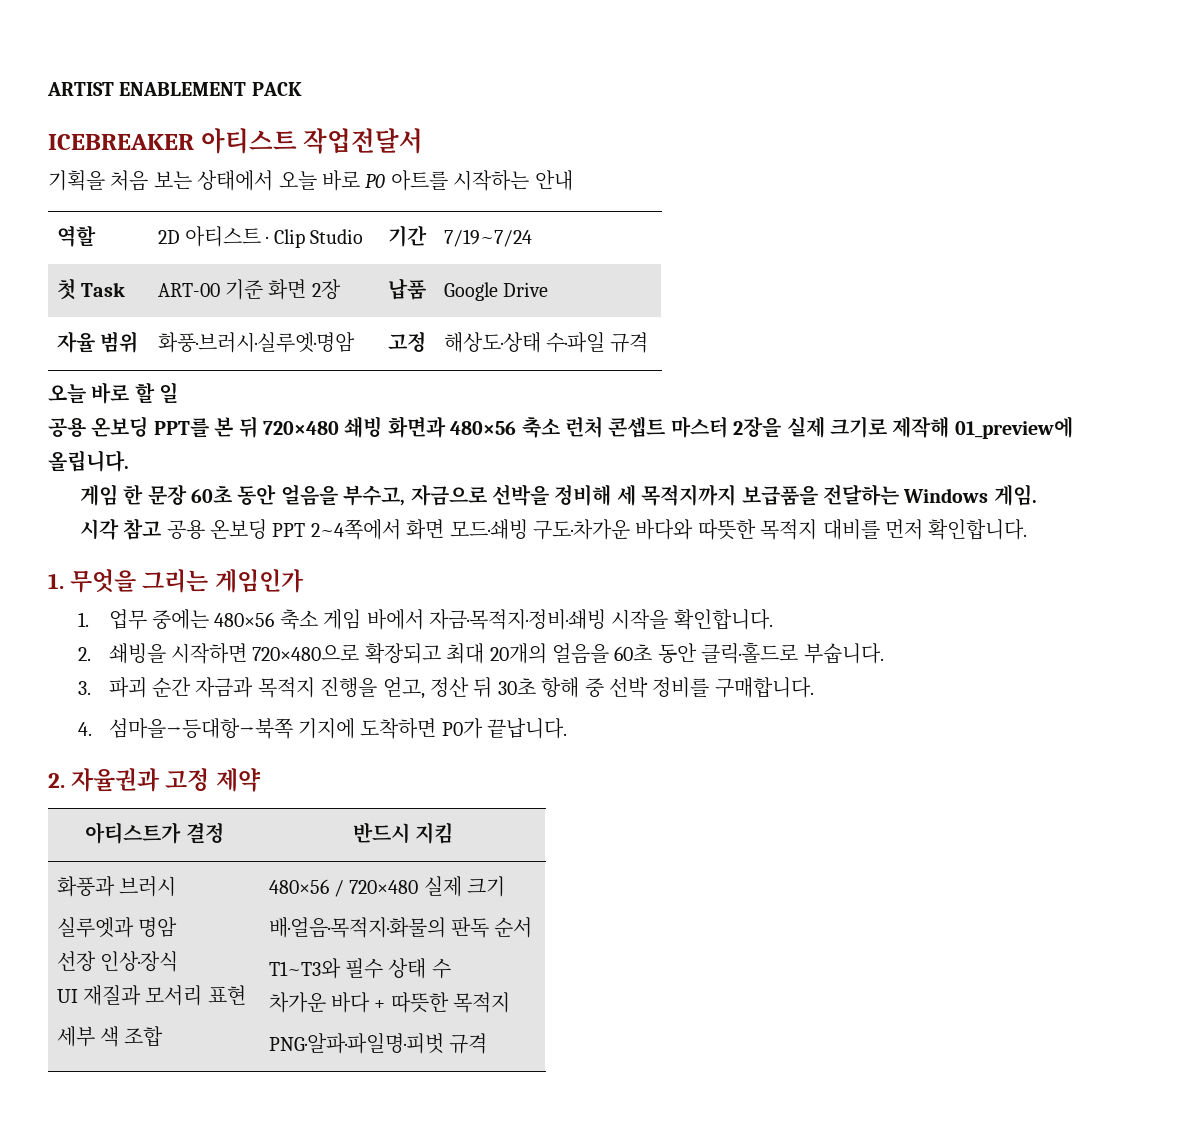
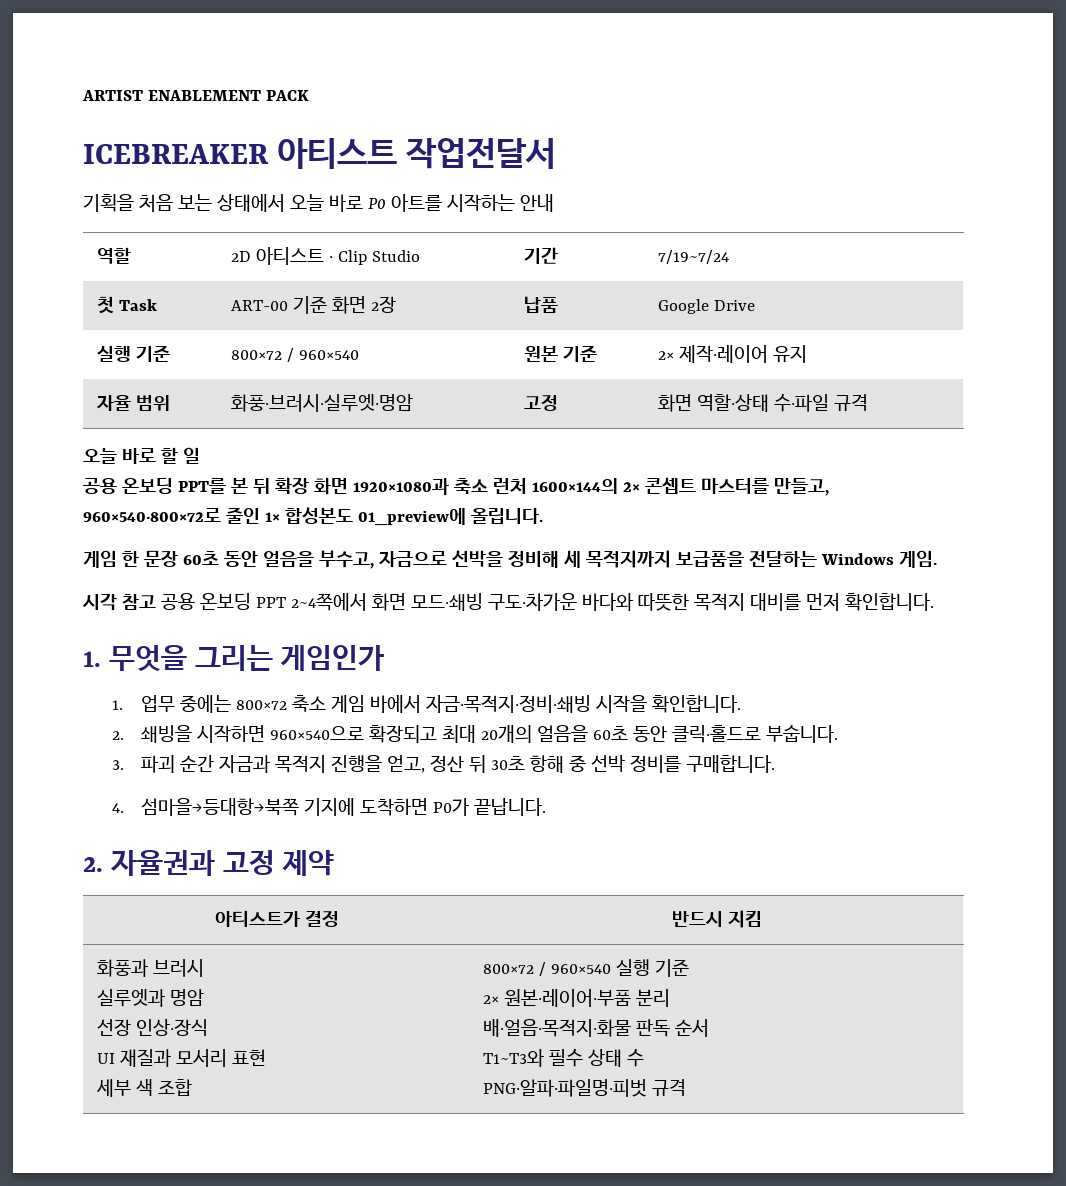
(548, 289) none -> [96,345,170,362] [230,348,359,362] [523,345,597,362] [657,345,807,363] // 실행 기준 | 800×72 / 960×540 | 원본 기준 | 2× 제작·레이어 유지
[443,332,541,353] 해상도·상태 -> [657,394,769,412] 화면 역할·상태
[263,416,950,438] 720×480 쇄빙 화면과 480×56 축소 런처 콘셉트 마스터 2장을 실제 크기로 제작해 -> [274,477,829,496] [83,507,353,524] 확장 화면 1920×1080과 축소 런처 1600×144의 2× 콘셉트 마스터를 만들고, 960×540·800×72로 줄인 1× 합성본도
[214,612,275,627] 480×56 -> [236,700,288,710] 800×72
[252,644,360,661] 720×480으로 -> [270,726,365,740] 960×540으로
[268,876,506,897] [268,917,446,938] 480×56 / 720×480 실제 크기 // 배·얼음·목적지·화물의 -> [482,959,689,977] [482,989,670,1007] [482,1019,631,1037] 800×72 / 960×540 실행 기준 // 2× 원본·레이어·부품 분리 // 배·얼음·목적지·화물
[268,992,511,1013] // 차가운 바다 + 따뜻한 목적지 -> (644, 1058) none

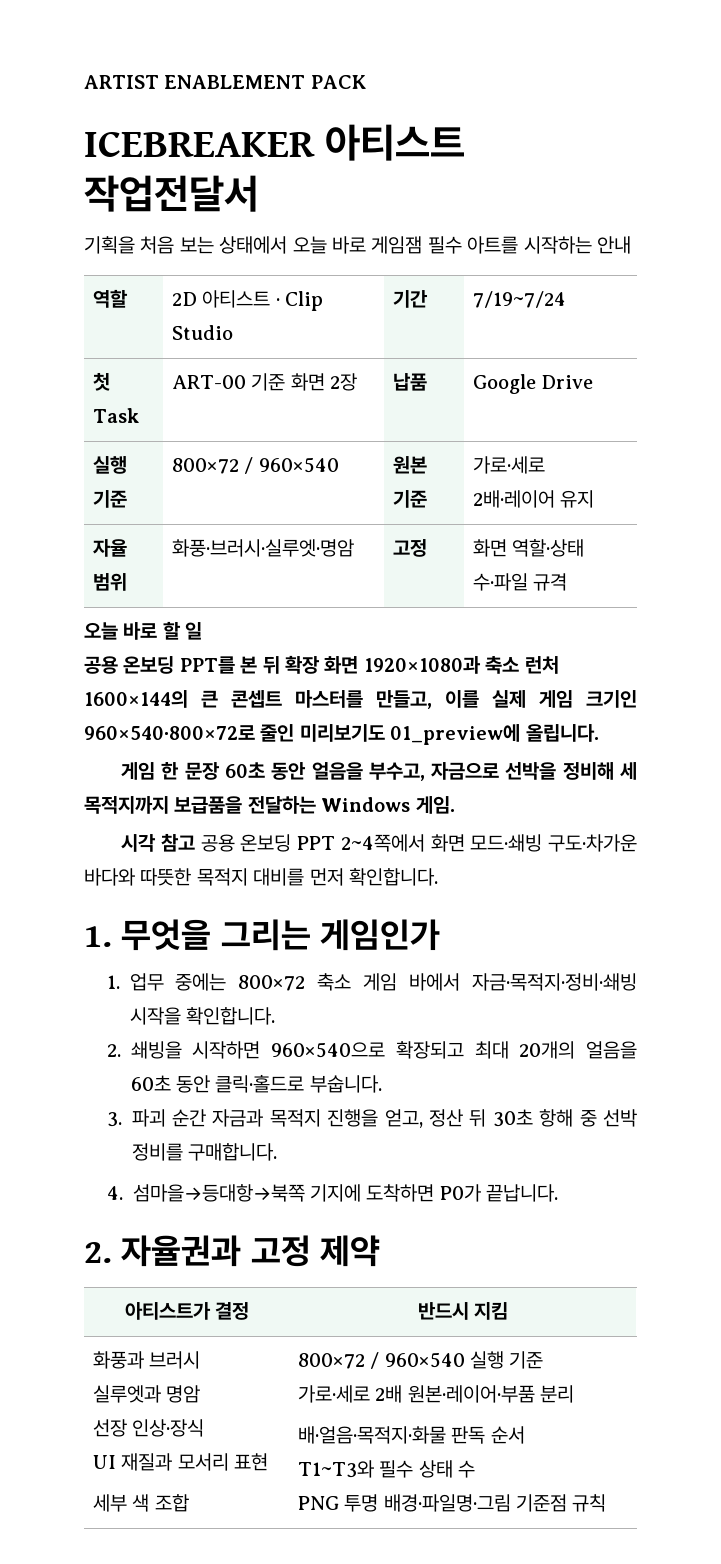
[367,198,386,209] P0 -> [371,236,462,254] 게임잼 필수
[657,345,768,363] 2× 제작·레이어 -> [472,456,545,474] [472,490,555,508] 가로·세로 2배·레이어
[622,482,640,492] 2× -> [201,690,218,708] 큰
[83,507,353,524] 960×540·800×72로 줄인 1× 합성본도 -> [445,690,637,708] [84,724,385,742] 이를 실제 게임 크기인 960×540·800×72로 줄인 미리보기도
[482,995,499,1004] 2× -> [297,1385,403,1403] 가로·세로 2배
[482,1079,686,1097] PNG·알파·파일명·피벗 규격 -> [297,1494,607,1512] PNG 투명 배경·파일명·그림 기준점 규칙

